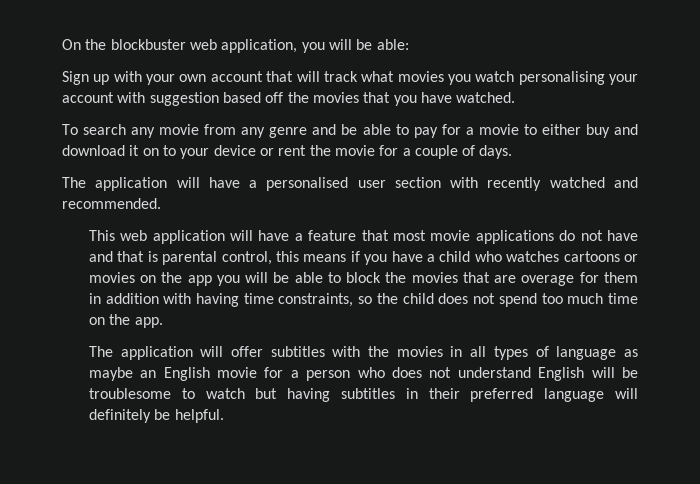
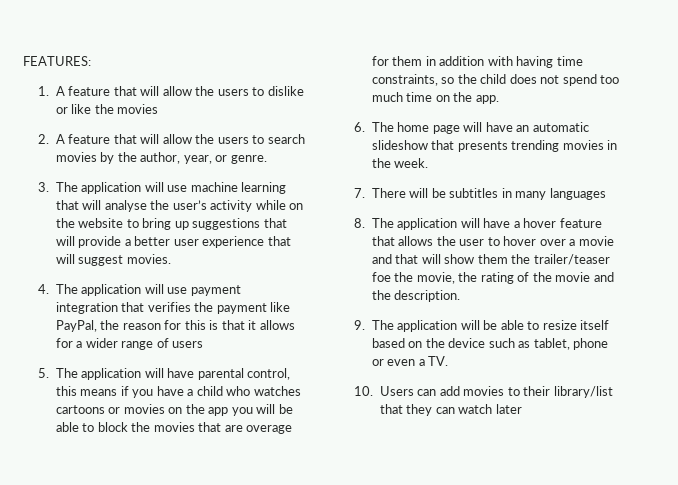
[62,39,409,53] [62,71,638,85] [62,92,516,106] [62,124,638,138] [62,145,513,159] [62,177,638,191] [62,198,161,209] [88,230,639,244] [88,251,158,262] On the blockbuster web application, you will be able: // Sign up with your own account that will track what movies you watch personalising your account with suggestion based off the movies that you have watched. // To search any movie from any genre and be able to pay for a movie to either buy and download it on to your device or rent the movie for a couple of days. // The application will have a personalised user section with recently watched and recommended. // This web application will have a feature that most movie applications do not have and that is -> [23,56,91,66] [38,86,304,96] [55,104,159,114] [38,134,305,144] [55,152,267,164] [38,182,287,194] [55,200,304,212] [55,218,287,230] [55,236,291,248] [55,254,171,266] [38,284,241,296] [55,302,291,314] [55,320,295,332] [55,338,204,350] [38,368,195,380] FEATURES: // 1. A feature that will allow the users to dislike or like the movies // 2. A feature that will allow the users to search movies by the author, year, or genre. // 3. The application will use machine learning that will analyse the user’s activity while on the website to bring up suggestions that will provide a better user experience that will suggest movies. // 4. The application will use payment integration that verifies the payment like PayPal, the reason for this is that it allows for a wider range of users // 5. The application will have
[88,346,638,360] [88,367,639,381] [88,388,639,402] [88,409,224,423] The application will offer subtitles with the movies in all types of language as maybe an English movie for a person who does not understand English will be troublesome to watch but having subtitles in their preferred language will definitely be helpful. -> [354,122,589,134] [371,140,618,152] [371,158,429,168] [354,188,606,200] [354,218,602,230] [371,236,614,246] [371,254,610,265] [371,272,614,284] [371,290,461,302] [354,320,610,332] [371,338,609,350] [371,356,449,366] [354,386,613,398] [379,404,522,416] 6. The home page will have an automatic slideshow that presents trending movies in the week. // 7. There will be subtitles in many languages // 8. The application will have a hover feature that allows the user to hover over a movie and that will show them the trailer/teaser foe the movie, the rating of the movie and the description. // 9. The application will be able to resize itself based on the device such as tablet, phone or even a TV. // 10. Users can add movies to their library/list that they can watch later

